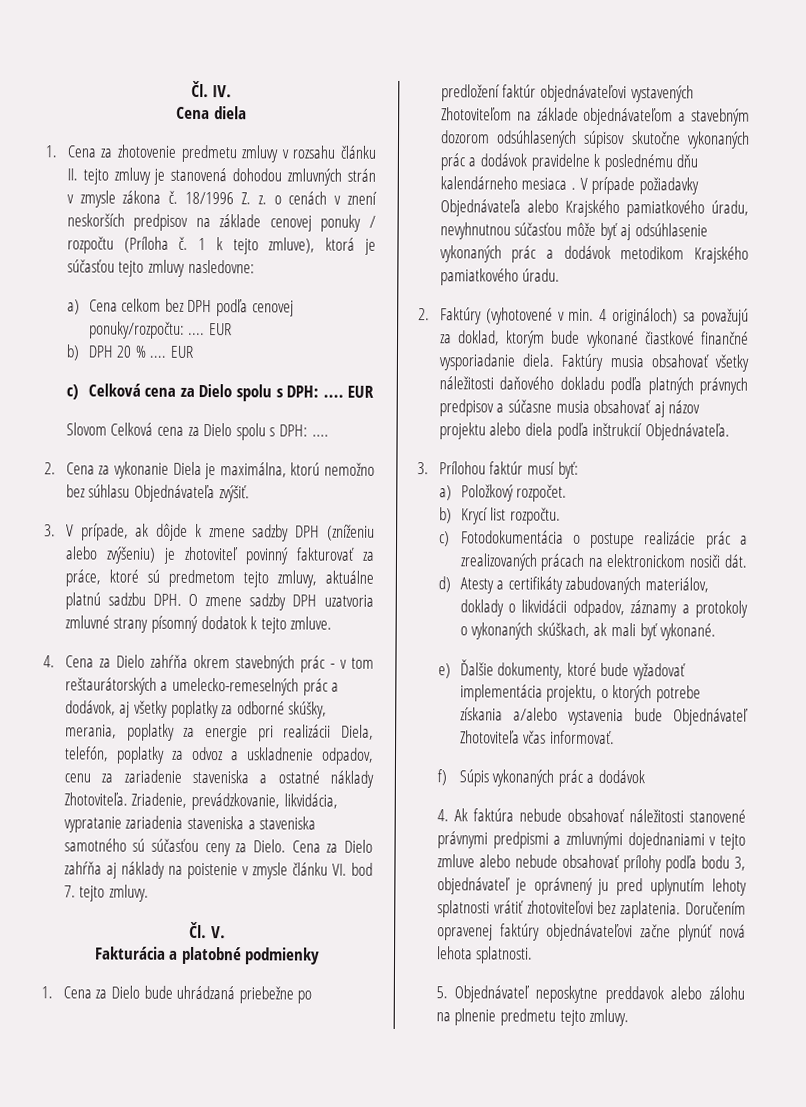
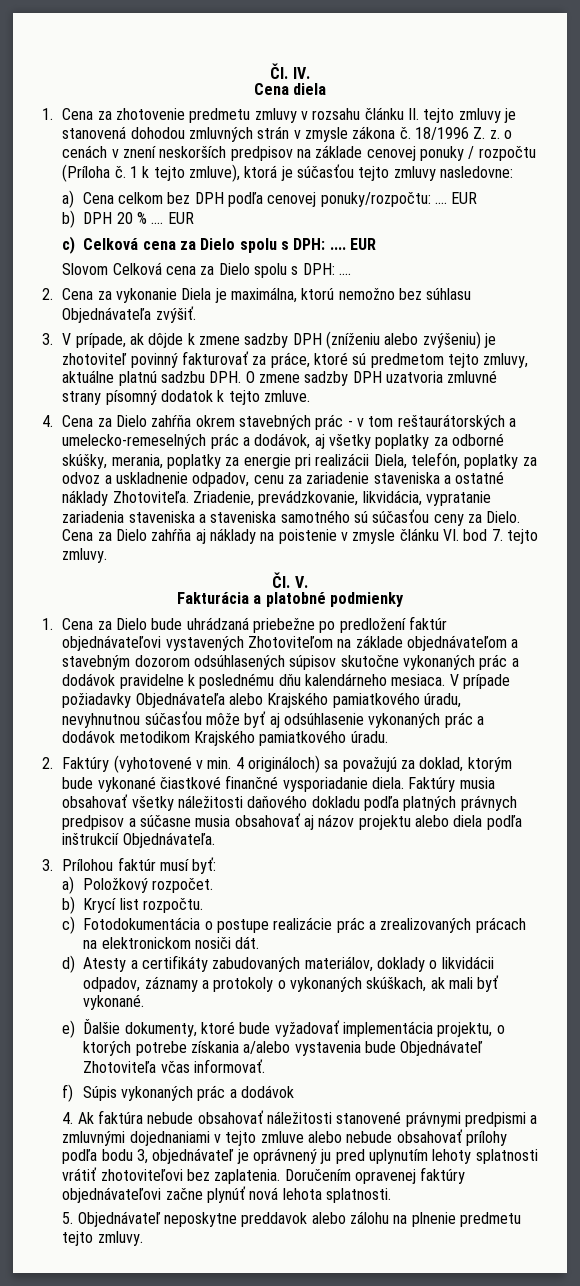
[521,177,577,190] mesiaca . -> [391,674,446,686] mesiaca.

